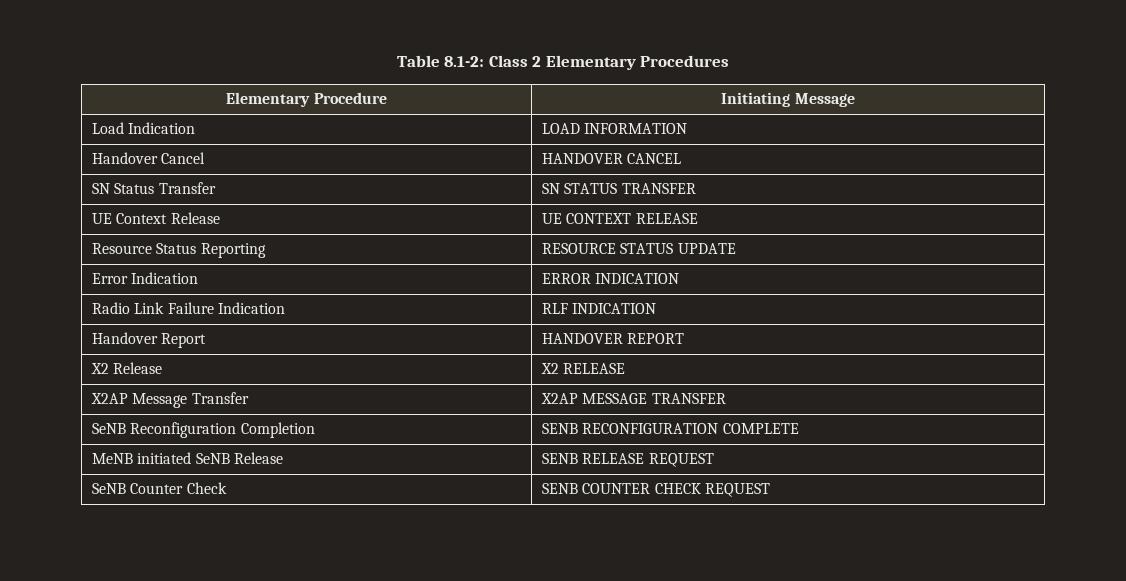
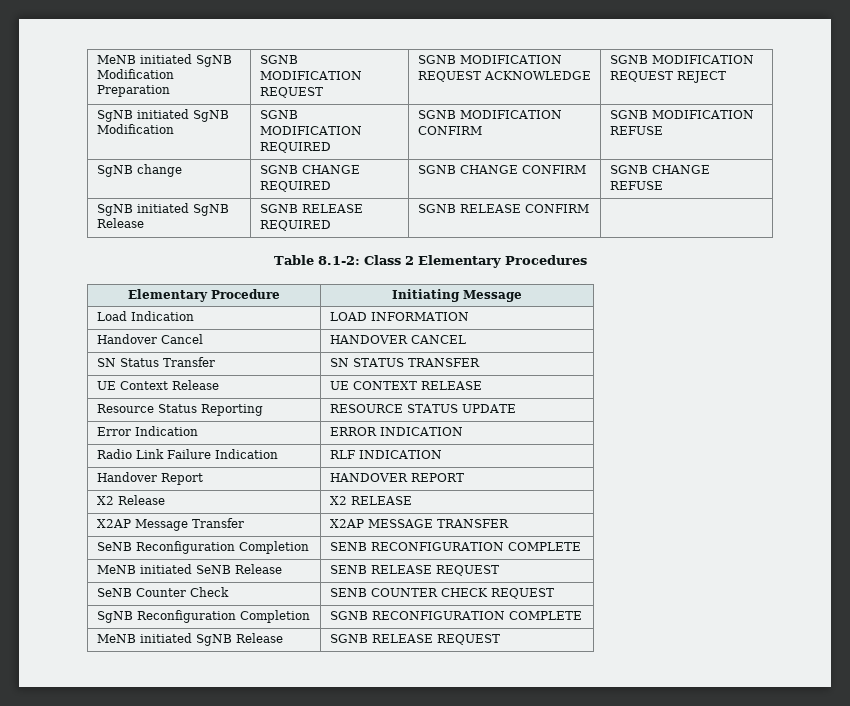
(396, 61) none -> [96,54,232,67] [96,69,174,79] [96,85,170,97] [259,55,298,64] [259,71,362,80] [259,87,323,98] [417,55,562,64] [417,71,591,82] [609,55,754,64] [609,71,726,83] [96,109,229,122] [96,124,174,134] [259,110,298,119] [259,126,362,135] [259,142,331,153] [417,110,562,119] [417,126,482,135] [609,110,754,119] [609,126,663,135] [96,164,182,177] [259,165,360,174] [259,181,331,192] [417,165,586,174] [609,165,710,174] [609,181,663,190] [96,203,229,216] [96,218,144,228] [259,204,363,213] [259,220,331,231] [417,204,589,213] MeNB initiated SgNB Modification Preparation | SGNB MODIFICATION REQUEST | SGNB MODIFICATION REQUEST ACKNOWLEDGE | SGNB MODIFICATION REQUEST REJECT // SgNB initiated SgNB Modification | SGNB MODIFICATION REQUIRED | SGNB MODIFICATION CONFIRM | SGNB MODIFICATION REFUSE // SgNB change | SGNB CHANGE REQUIRED | SGNB CHANGE CONFIRM | SGNB CHANGE REFUSE // SgNB initiated SgNB Release | SGNB RELEASE REQUIRED | SGNB RELEASE CONFIRM | //
(770, 490) none -> [96,610,310,623] [329,611,582,620] [96,633,283,646] [329,634,500,645] // SgNB Reconfiguration Completion | SGNB RECONFIGURATION COMPLETE // MeNB initiated SgNB Release | SGNB RELEASE REQUEST

